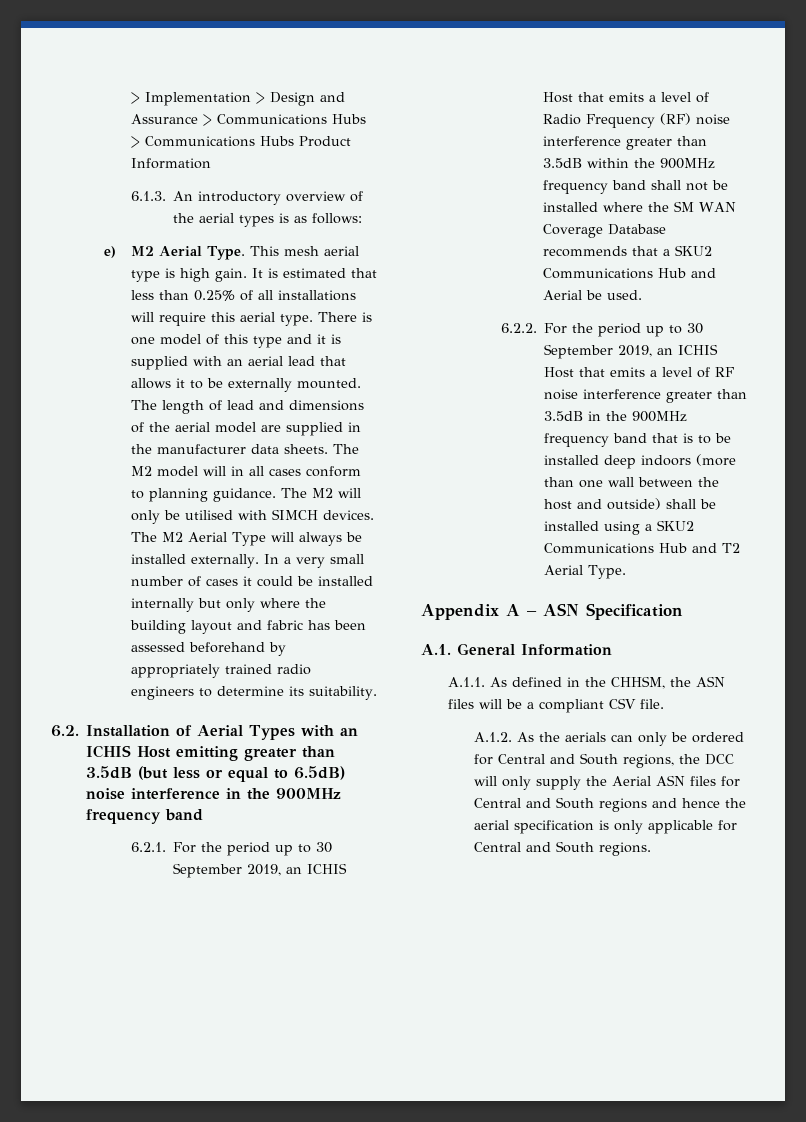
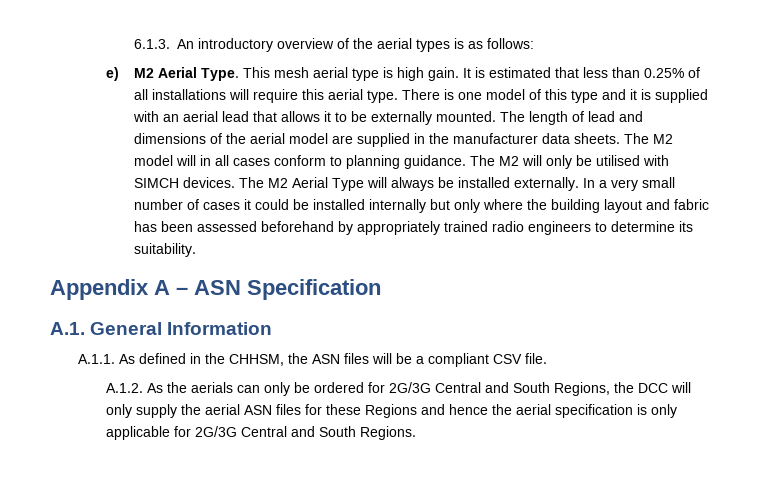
[130,92,345,106] [130,114,366,126] [130,136,351,148] [130,158,211,169] > Implementation > Design and Assurance > Communications Hubs > Communications Hubs Product Information // -> (133, 44) none
[51,725,359,740] [86,745,336,761] [86,766,346,782] [86,788,342,800] [86,809,204,824] [130,842,333,856] [173,863,348,878] [543,92,710,103] [543,113,731,128] [543,136,708,150] [543,158,716,169] [543,180,729,194] [543,201,737,212] [543,224,667,238] [543,245,713,257] [543,268,717,279] [543,290,643,300] [500,323,704,337] [544,344,719,359] [544,367,735,378] [544,389,748,403] [544,411,688,422] [544,433,732,447] [544,454,737,469] [544,477,720,488] [544,498,717,510] [544,520,695,535] [544,543,741,554] [544,565,627,579] // 6.2. Installation of Aerial Types with an ICHIS Host emitting greater than 3.5dB (but less or equal to 6.5dB) noise interference in the 900MHz frequency band // 6.2.1. For the period up to 30 September 2019, an ICHIS Host that emits a level of Radio Frequency (RF) noise interference greater than 3.5dB within the 900MHz frequency band shall not be installed where the SM WAN Coverage Database recommends that a SKU2 Communications Hub and Aerial be used. // 6.2.2. For the period up to 30 September 2019, an ICHIS Host that emits a level of RF noise interference greater than 3.5dB in the 900MHz frequency band that is to be installed deep indoors (more than one wall between the host and outside) shall be installed using a SKU2 Communications Hub and T2 Aerial Type. -> (196, 250) none
[498,753,675,768] Central and South regions, -> [388,382,610,396] 2G/3G Central and South Regions,
[612,776,652,786] Aerial -> [204,404,240,415] aerial
[474,797,648,812] Central and South regions -> [325,404,417,418] these Regions
[474,841,652,856] Central and South regions. -> [194,426,416,440] 2G/3G Central and South Regions.

